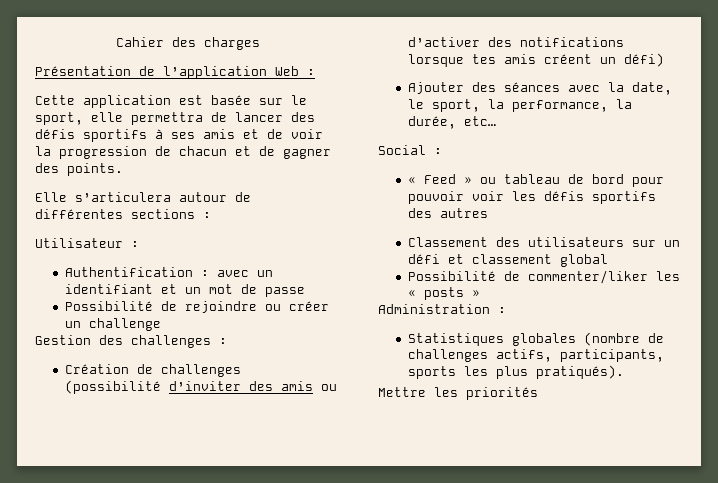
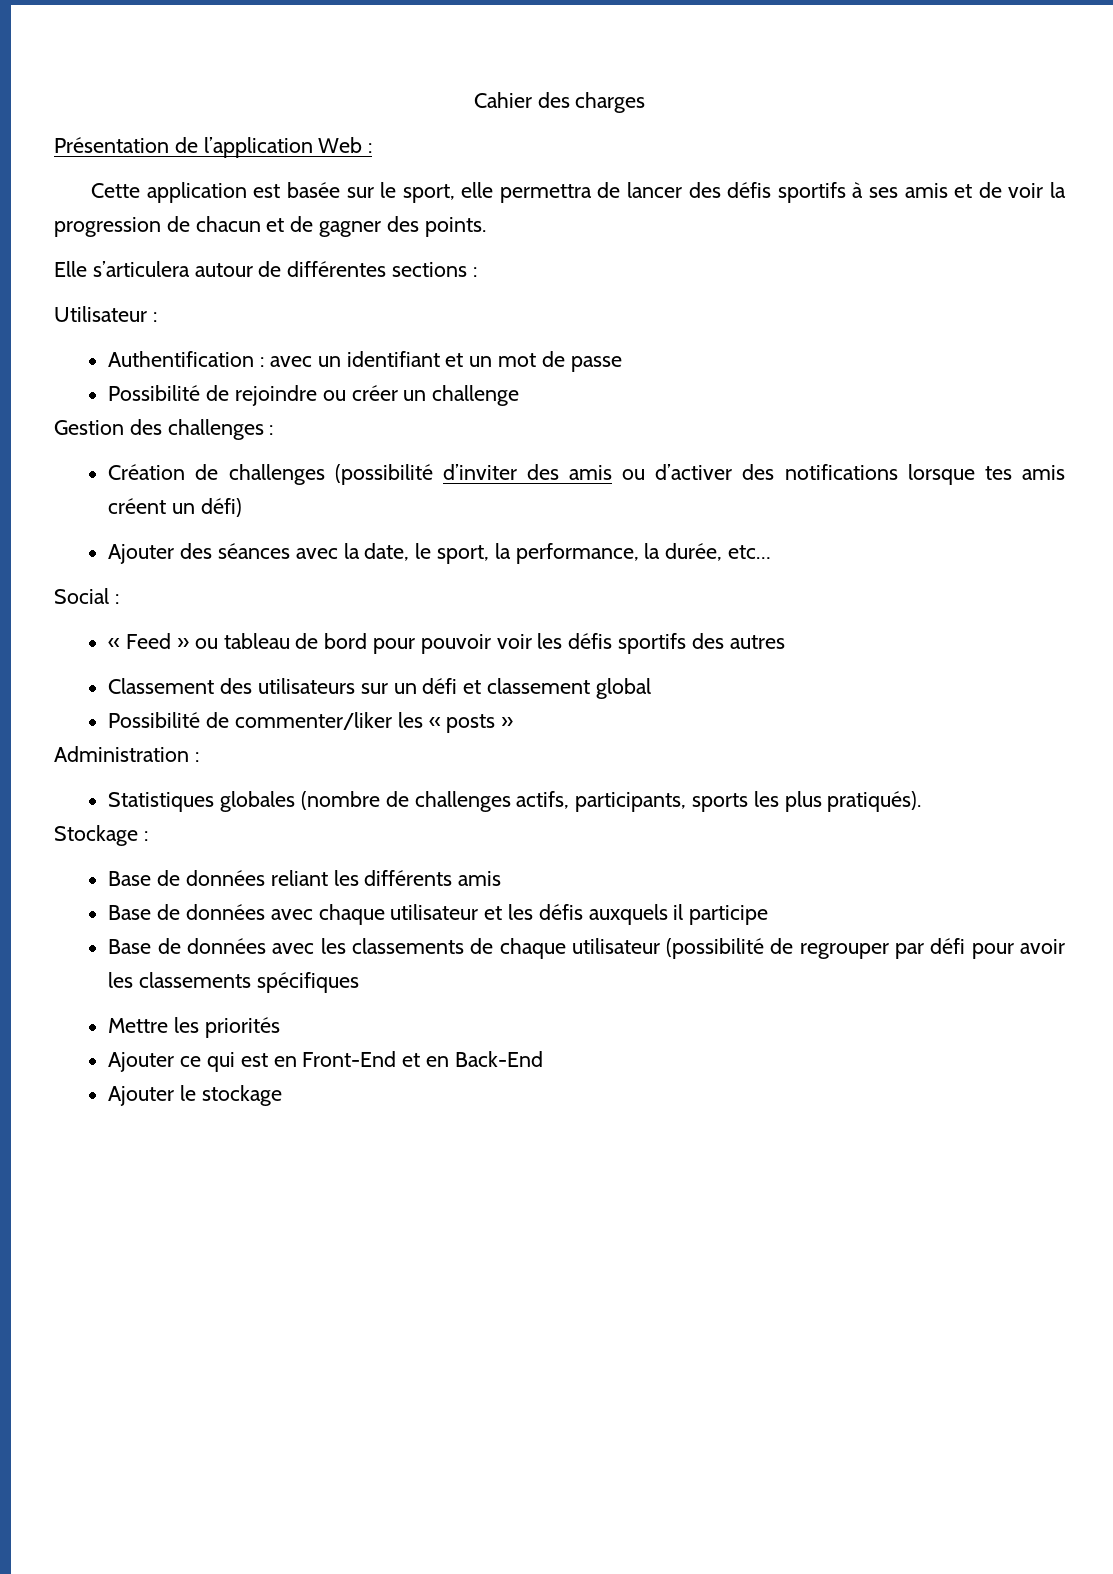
[378,387,538,400] Mettre les priorités -> [54,825,148,846] [108,870,502,886] [108,904,769,925] [108,938,1066,959] [108,972,359,993] [108,1017,280,1038] [108,1051,543,1072] [108,1085,282,1106] Stockage : // Base de données reliant les différents amis // Base de données avec chaque utilisateur et les défis auxquels il participe // Base de données avec les classements de chaque utilisateur (possibilité de regrouper par défi pour avoir les classements spécifiques // Mettre les priorités // Ajouter ce qui est en Front-End et en Back-End // Ajouter le stockage

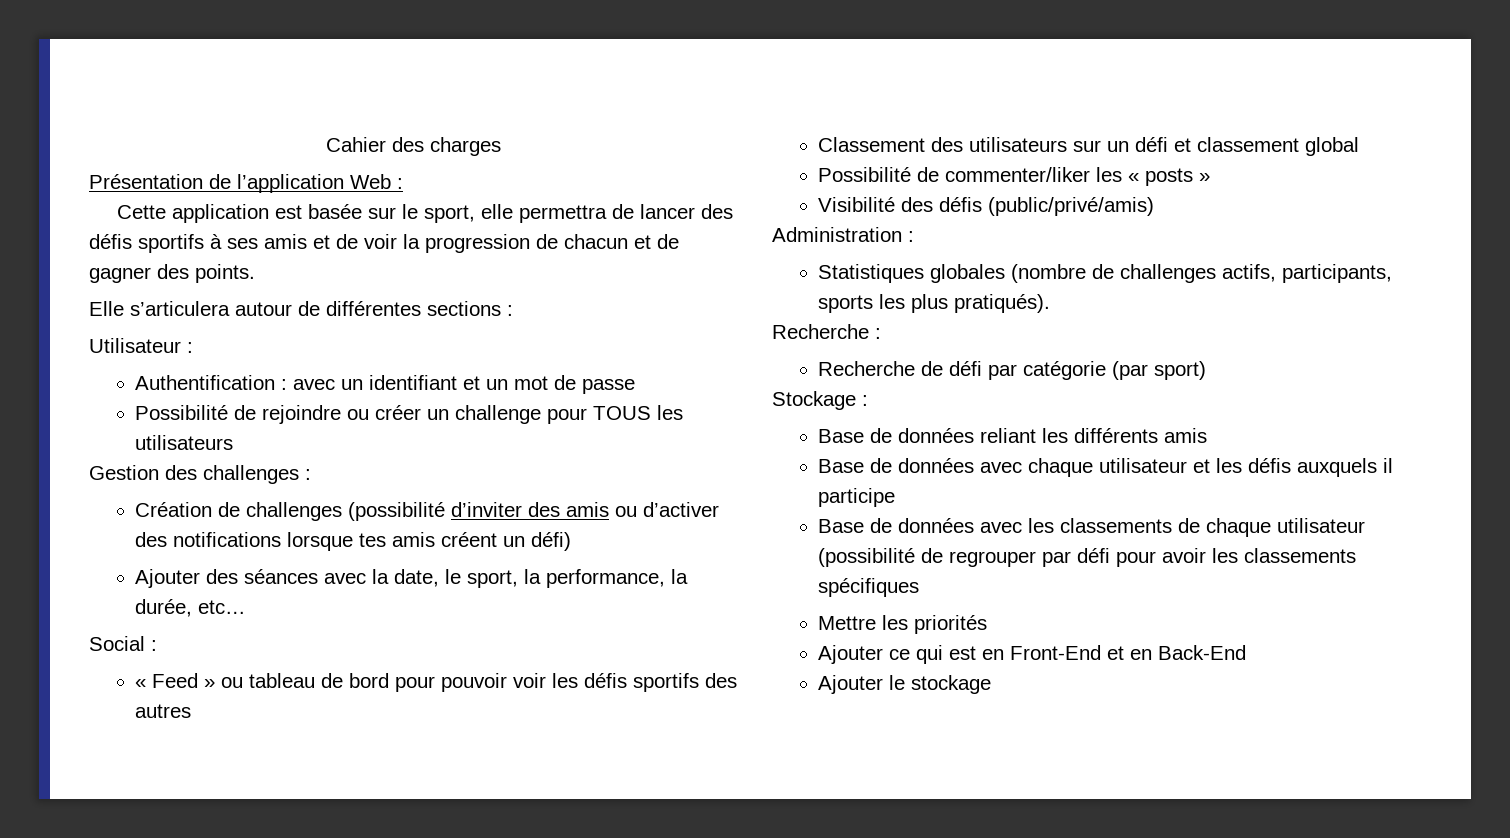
(520, 395) none -> [546,405,683,424] [134,435,233,450] pour TOUS les utilisateurs
(514, 722) none -> [817,197,1154,216] // Visibilité des défis (public/privé/amis)
(922, 801) none -> [772,324,881,339] [817,361,1206,380] // Recherche : // Recherche de défi par catégorie (par sport)

